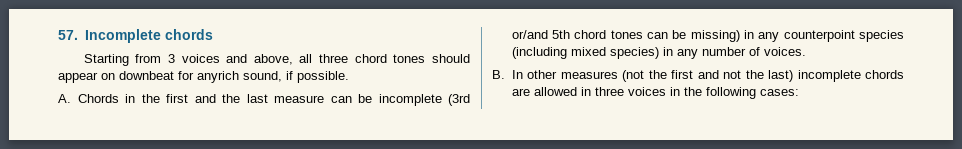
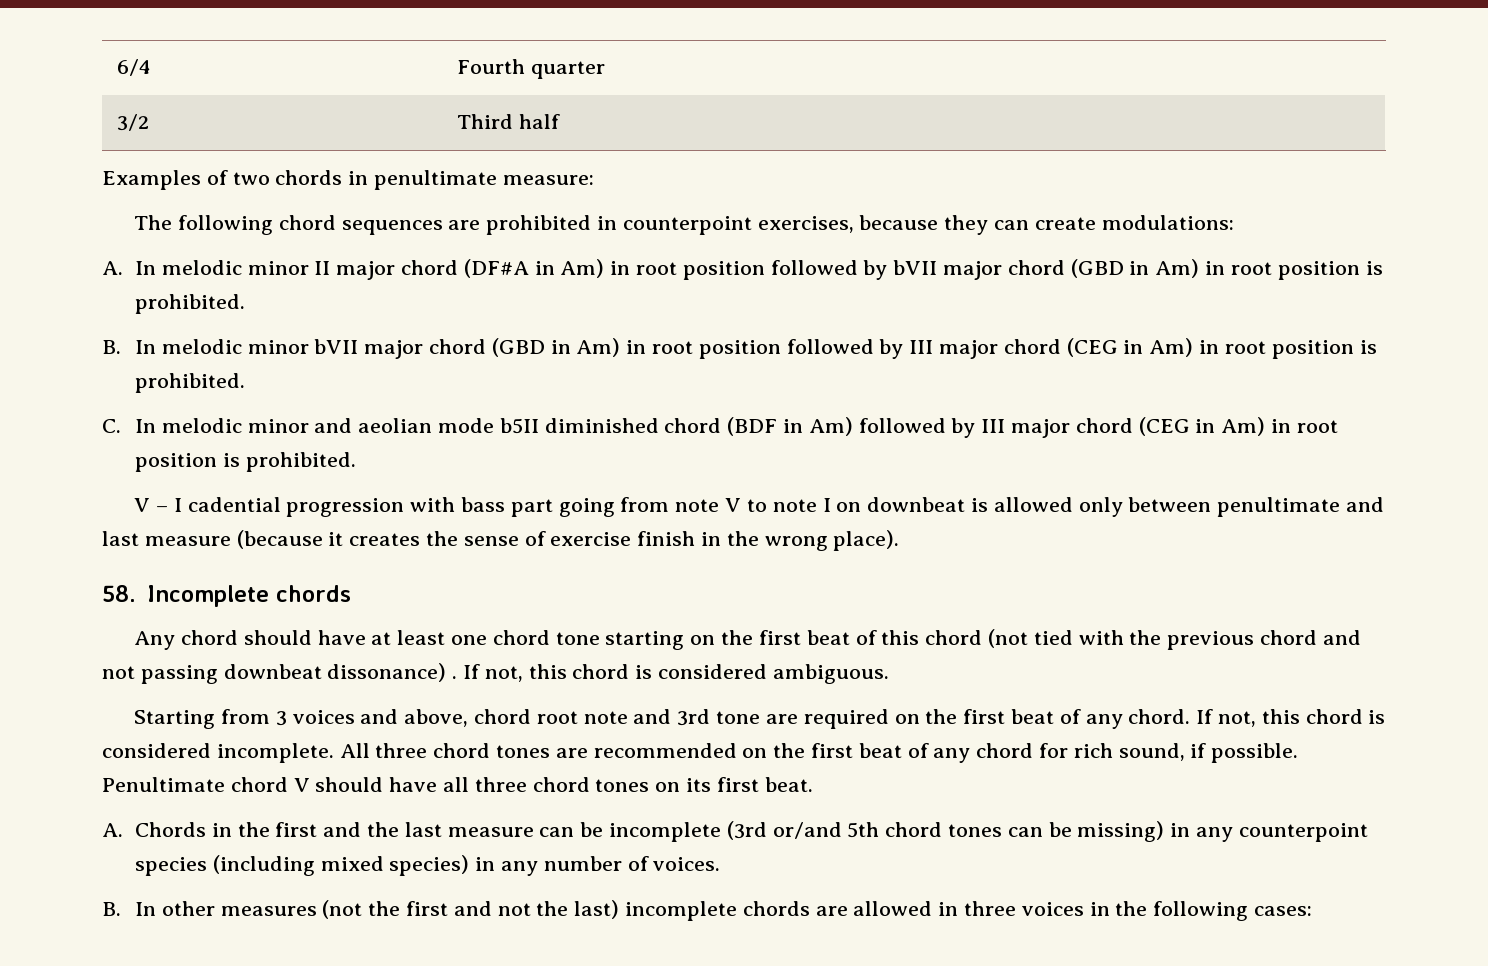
[58,29,213,43] 57. Incomplete chords -> [117,59,152,76] [457,59,606,79] [117,114,150,131] [457,114,561,129] [102,170,594,190] [134,215,1234,235] [102,259,1383,280] [134,294,245,314] [102,338,1377,359] [134,373,245,393] [102,417,1338,438] [134,452,356,472] [134,497,1384,517] [102,530,900,551] [102,585,351,607] [134,629,1361,650] [102,663,889,684] 6/4 | Fourth quarter // 3/2 | Third half // Examples of two chords in penultimate measure: // The following chord sequences are prohibited in counterpoint exercises, because they can create modulations: // A. In melodic minor II major chord (DF#A in Am) in root position followed by bVII major chord (GBD in Am) in root position is prohibited. // B. In melodic minor bVII major chord (GBD in Am) in root position followed by III major chord (CEG in Am) in root position is prohibited. // C. In melodic minor and aeolian mode b5II diminished chord (BDF in Am) followed by III major chord (CEG in Am) in root position is prohibited. // V – I cadential progression with bass part going from note V to note I on downbeat is allowed only between penultimate and last measure (because it creates the sense of exercise finish in the wrong place). // 58. Incomplete chords // Any chord should have at least one chord tone starting on the first beat of this chord (not tied with the previous chord and not passing downbeat dissonance) . If not, this chord is considered ambiguous.
[299,54,470,63] [58,71,349,83] all three chord tones should appear on downbeat for anyrich sound, if possible. -> [474,709,1386,729] [102,743,1299,763] [102,777,813,792] chord root note and 3rd tone are required on the first beat of any chord. If not, this chord is considered incomplete. All three chord tones are recommended on the first beat of any chord for rich sound, if possible. Penultimate chord V should have all three chord tones on its first beat.

